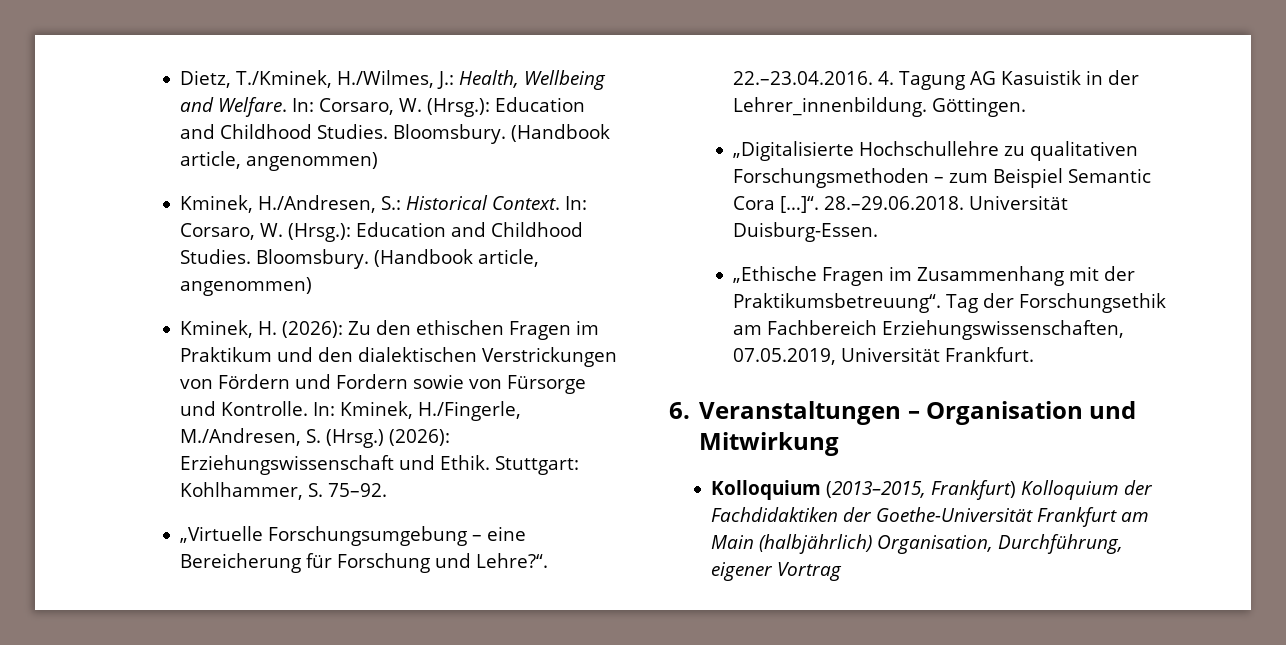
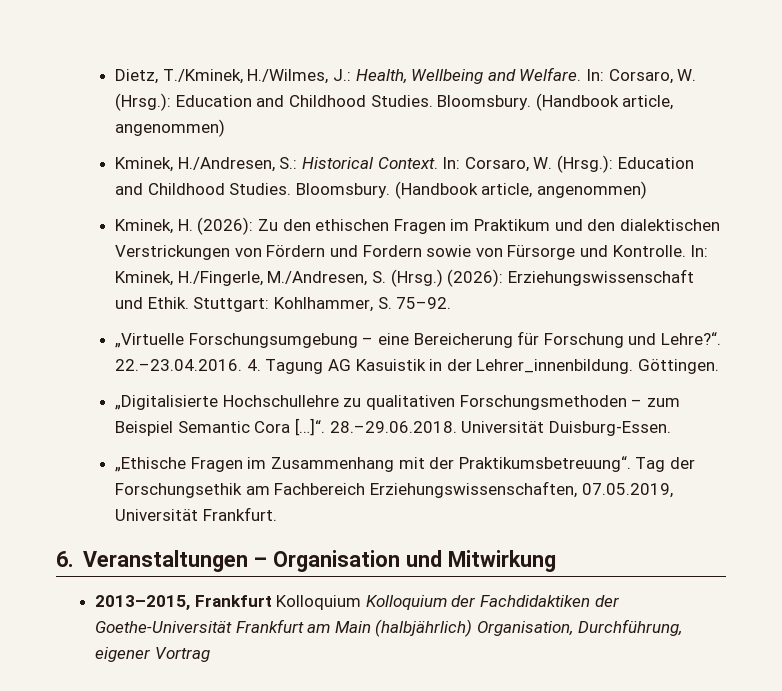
[711,480,1017,500] Kolloquium (2013–2015, Frankfurt) -> [94,595,362,610] 2013–2015, Frankfurt Kolloquium

